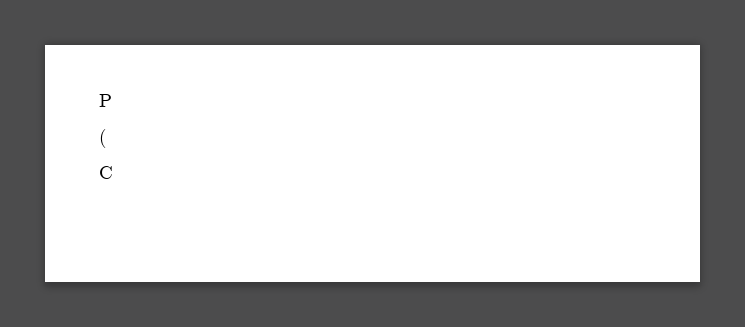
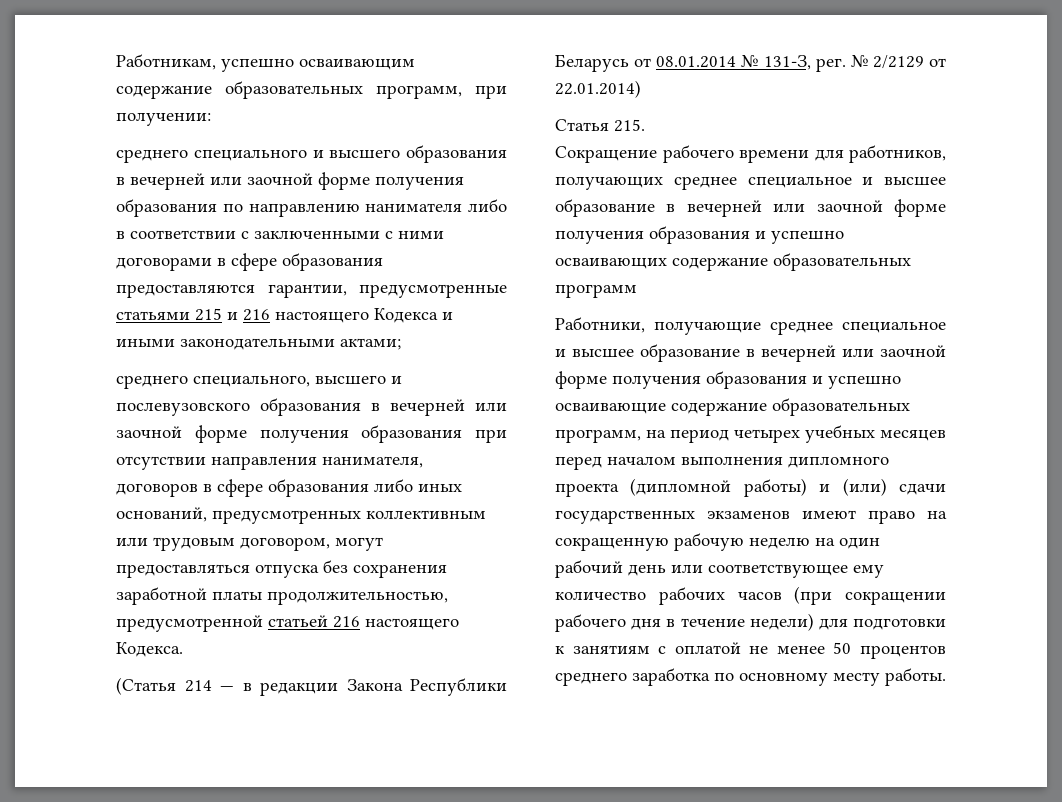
[99,94,112,107] [99,129,106,148] [99,166,113,179] Р // ( // С -> [116,54,415,72] [116,81,507,99] [116,112,211,126] [116,145,507,163] [116,172,464,190] [116,199,507,217] [116,230,444,239] [116,253,383,271] [116,284,507,298] [116,308,453,323] [116,338,401,350] [116,375,402,389] [116,398,507,416] [116,425,507,443] [116,456,423,470] [116,479,462,497] [116,507,486,524] [116,537,383,551] [116,560,447,578] [116,587,448,605] [116,615,459,632] [116,642,183,657] [116,677,507,696] [555,54,946,72] [555,80,641,98] [555,119,645,132] [555,145,946,163] [555,176,946,190] [555,199,946,217] [555,226,844,244] [555,253,911,271] [555,284,637,298] [555,317,946,335] [555,344,946,362] [555,371,901,389] [555,398,910,416] [555,425,946,443] [555,456,889,470] [555,478,946,497] [555,510,947,524] [555,533,880,551] [555,560,884,578] [555,586,946,605] [555,613,946,632] [555,642,946,659] [555,668,946,686] Работникам, успешно осваивающим содержание образовательных программ, при получении: // среднего специального и высшего образования в вечерней или заочной форме получения образования по направлению нанимателя либо в соответствии с заключенными с ними договорами в сфере образования предоставляются гарантии, предусмотренные статьями 215 и 216 настоящего Кодекса и иными законодательными актами; // среднего специального, высшего и послевузовского образования в вечерней или заочной форме получения образования при отсутствии направления нанимателя, договоров в сфере образования либо иных оснований, предусмотренных коллективным или трудовым договором, могут предоставляться отпуска без сохранения заработной платы продолжительностью, предусмотренной статьей 216 настоящего Кодекса. // (Статья 214 — в редакции Закона Республики Беларусь от 08.01.2014 № 131-З, рег. № 2/2129 от 22.01.2014) // Статья 215. // Сокращение рабочего времени для работников, получающих среднее специальное и высшее образование в вечерней или заочной форме получения образования и успешно осваивающих содержание образовательных программ // Работники, получающие среднее специальное и высшее образование в вечерней или заочной форме получения образования и успешно осваивающие содержание образовательных программ, на период четырех учебных месяцев перед началом выполнения дипломного проекта (дипломной работы) и (или) сдачи государственных экзаменов имеют право на сокращенную рабочую неделю на один рабочий день или соответствующее ему количество рабочих часов (при сокращении рабочего дня в течение недели) для подготовки к занятиям с оплатой не менее 50 процентов среднего заработка по основному месту работы.

